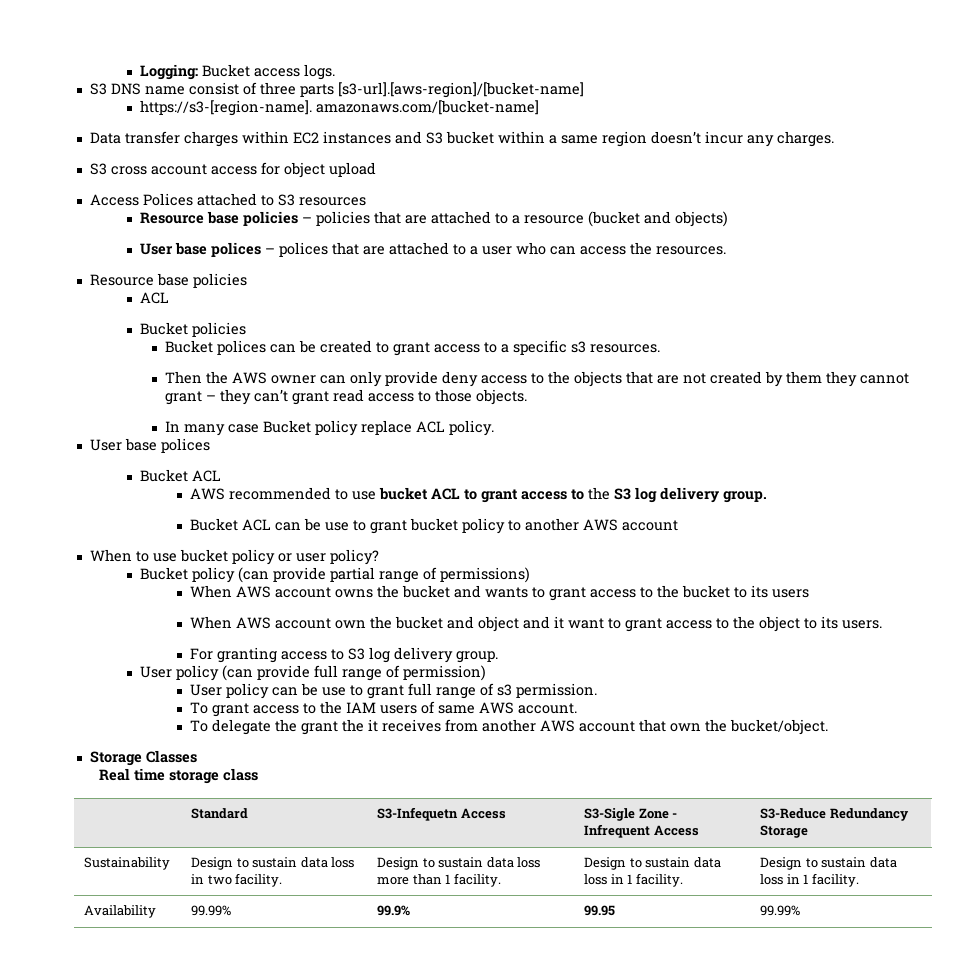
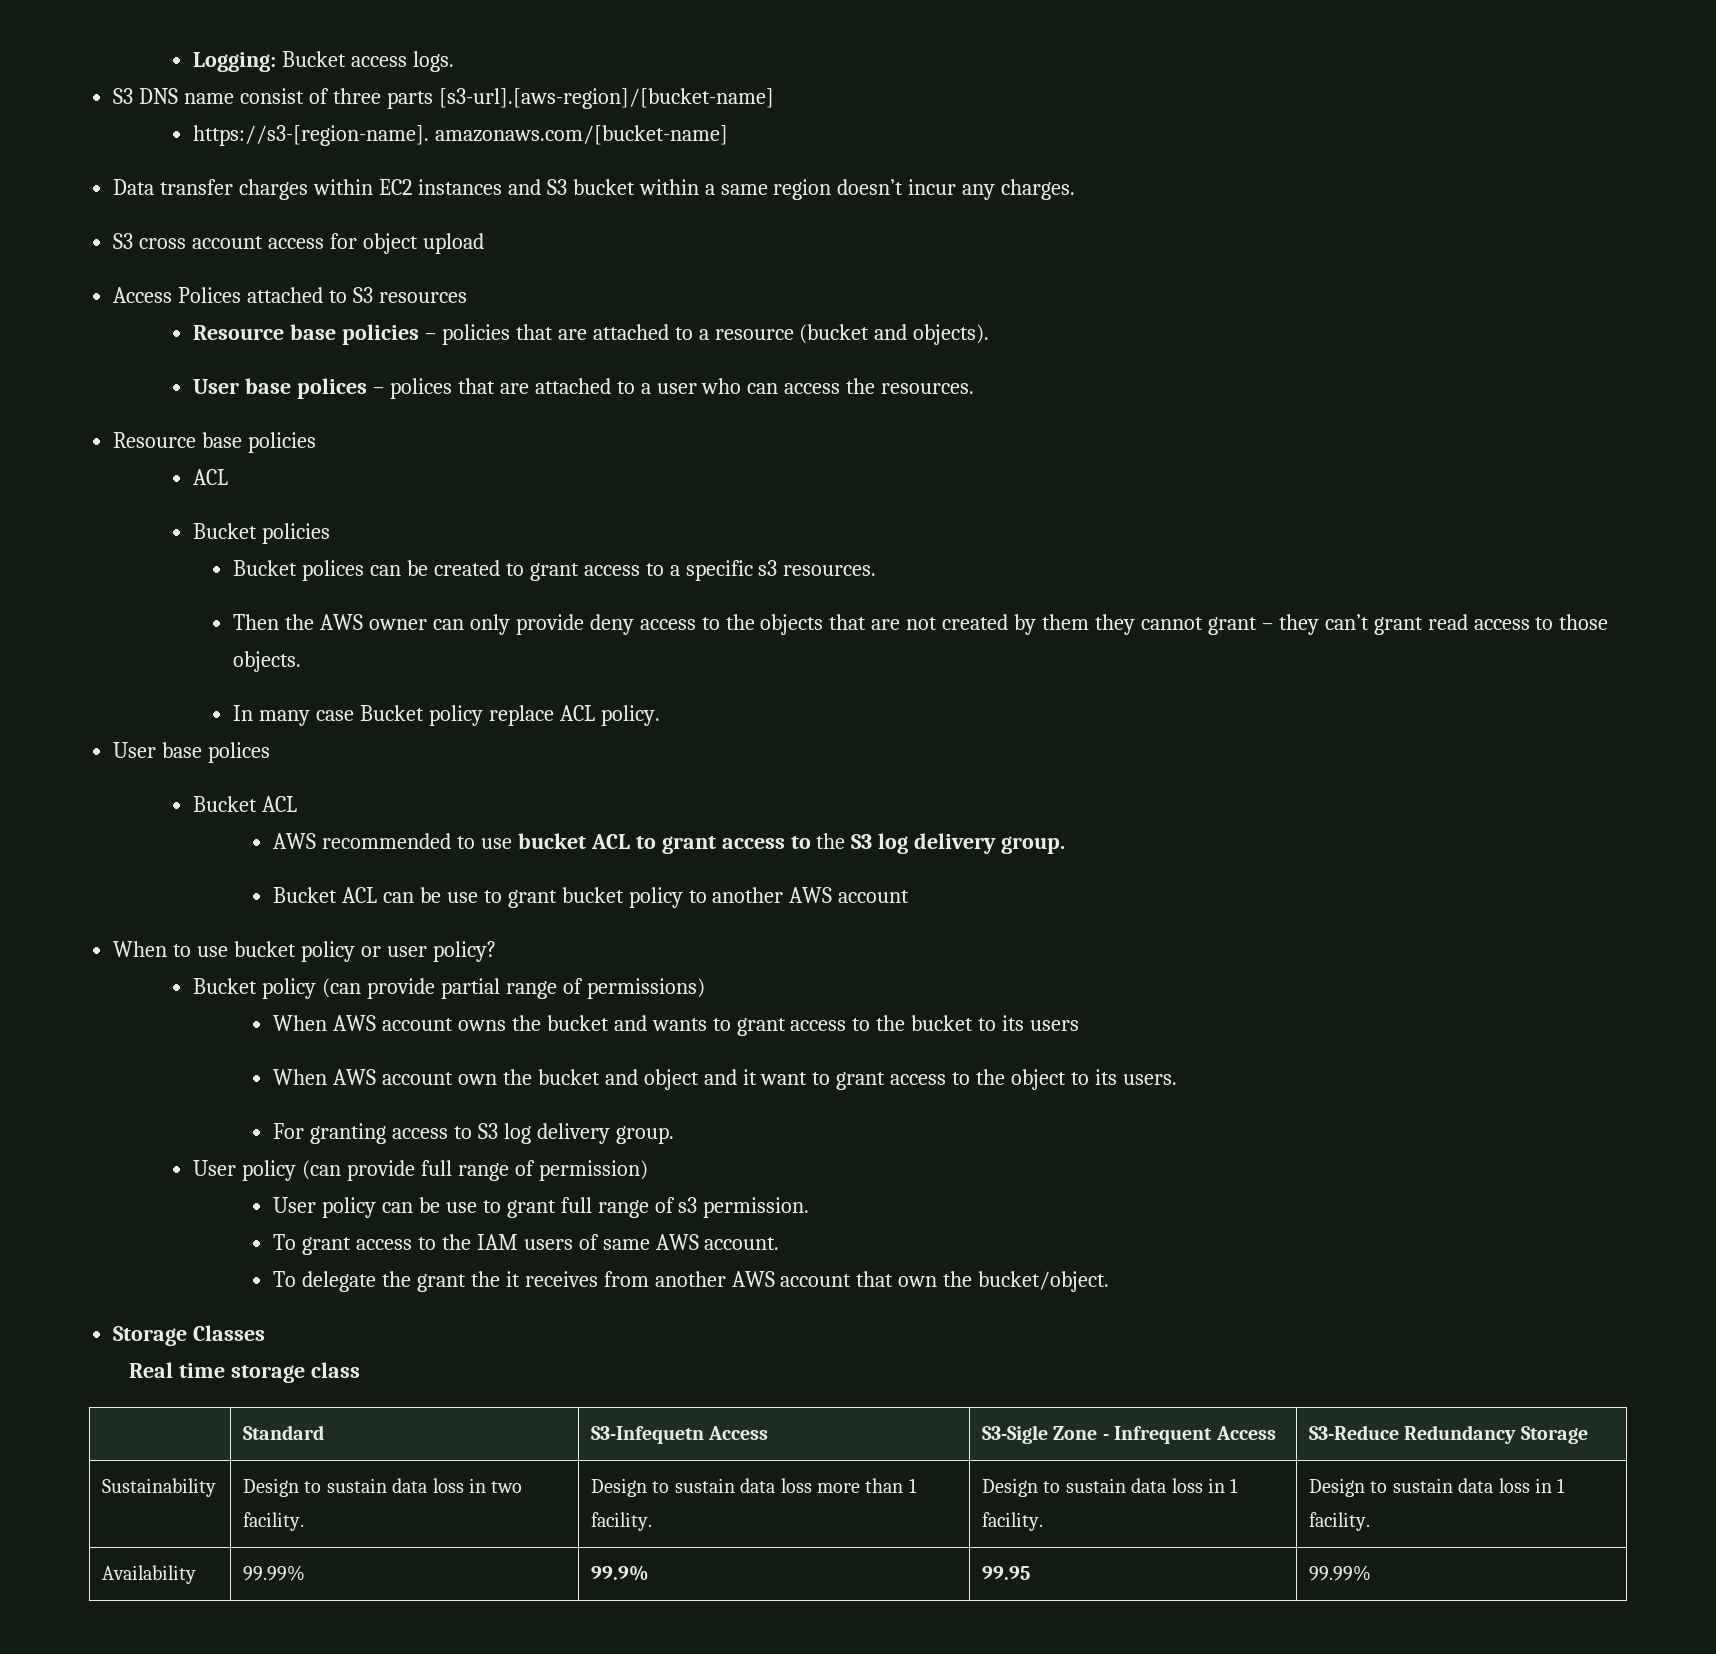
[674,211,728,227] objects) -> [913,324,990,345] objects).

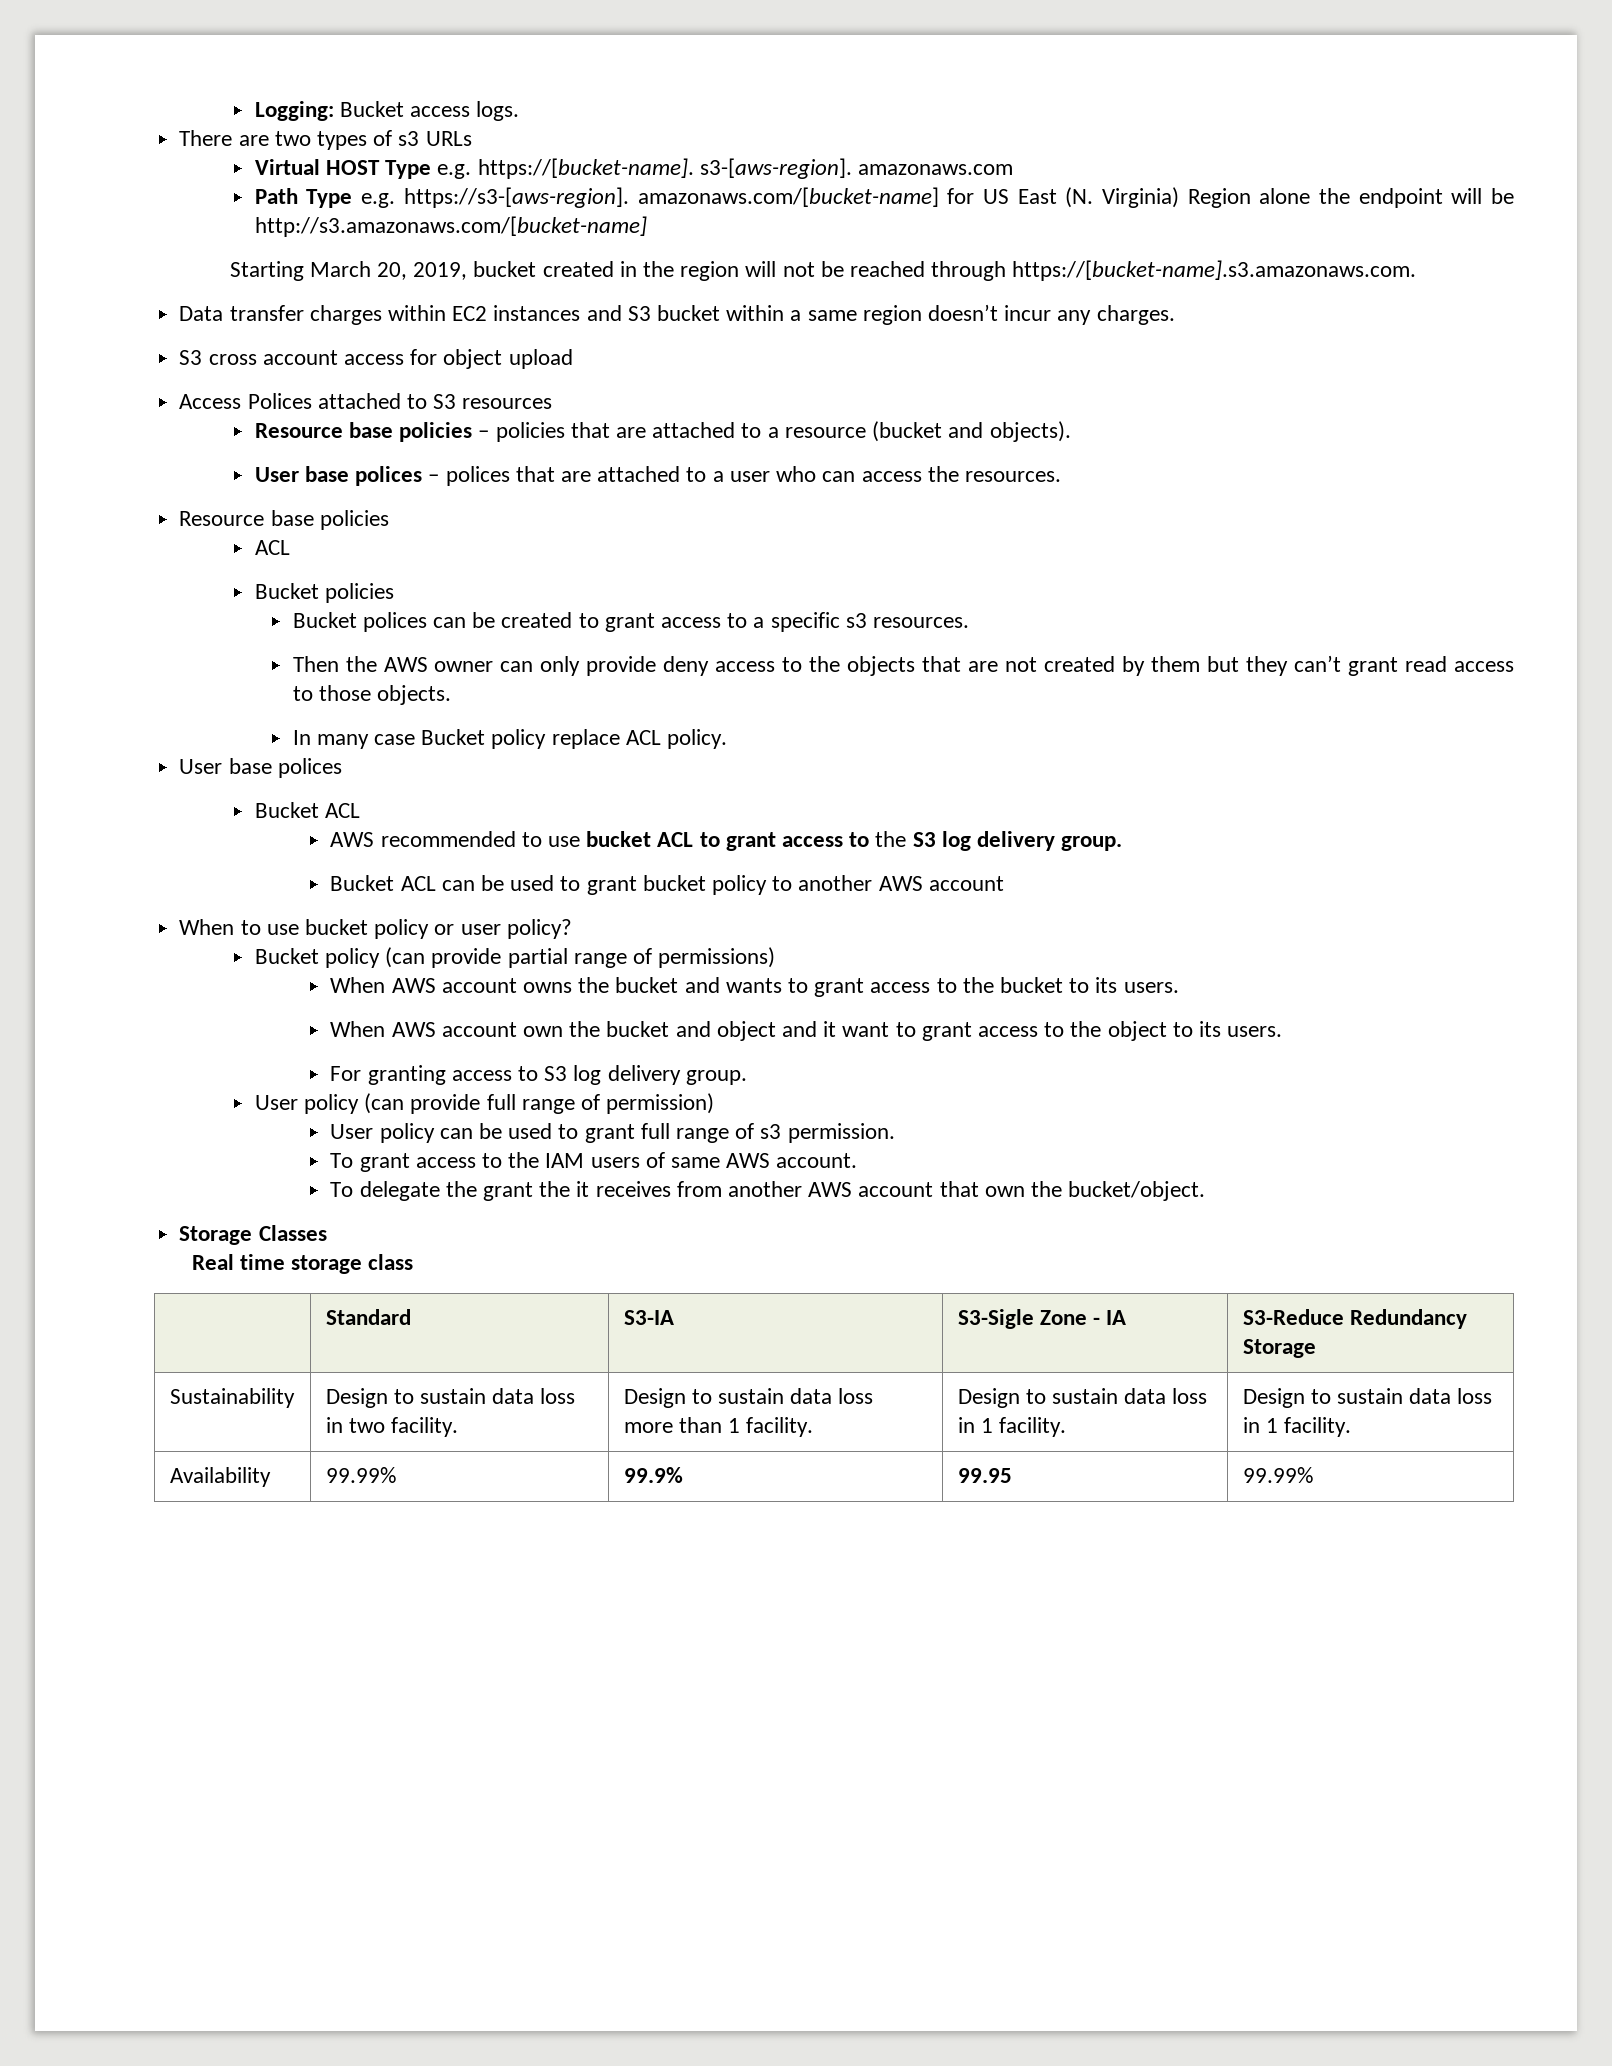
[113,88,774,109] [193,125,729,146] S3 DNS name consist of three parts [s3-url].[aws-region]/[bucket-name] // https://s3-[region-name]. amazonaws.com/[bucket-name] -> [179,130,472,150] [254,158,1014,179] [254,187,1515,208] [254,216,647,237] [229,260,1417,281] There are two types of s3 URLs // Virtual HOST Type e.g. https://[bucket-name]. s3-[aws-region]. amazonaws.com // Path Type e.g. https://s3-[aws-region]. amazonaws.com/[bucket-name] for US East (N. Virginia) Region alone the endpoint will be http://s3.amazonaws.com/[bucket-name] // Starting March 20, 2019, bucket created in the region will not be reached through https://[bucket-name].s3.amazonaws.com.
[1095,614,1273,635] they cannot grant – -> [1207,656,1240,672] but
[446,892,478,903] use -> [510,875,555,891] used
[1030,1020,1080,1031] users -> [1123,982,1179,993] users.
[445,1202,477,1213] use -> [508,1123,553,1139] used
[591,1426,769,1444] S3-Infequetn Access -> [623,1310,674,1325] S3-IA
[1114,1426,1276,1444] Infrequent Access -> [1106,1310,1127,1325] IA

